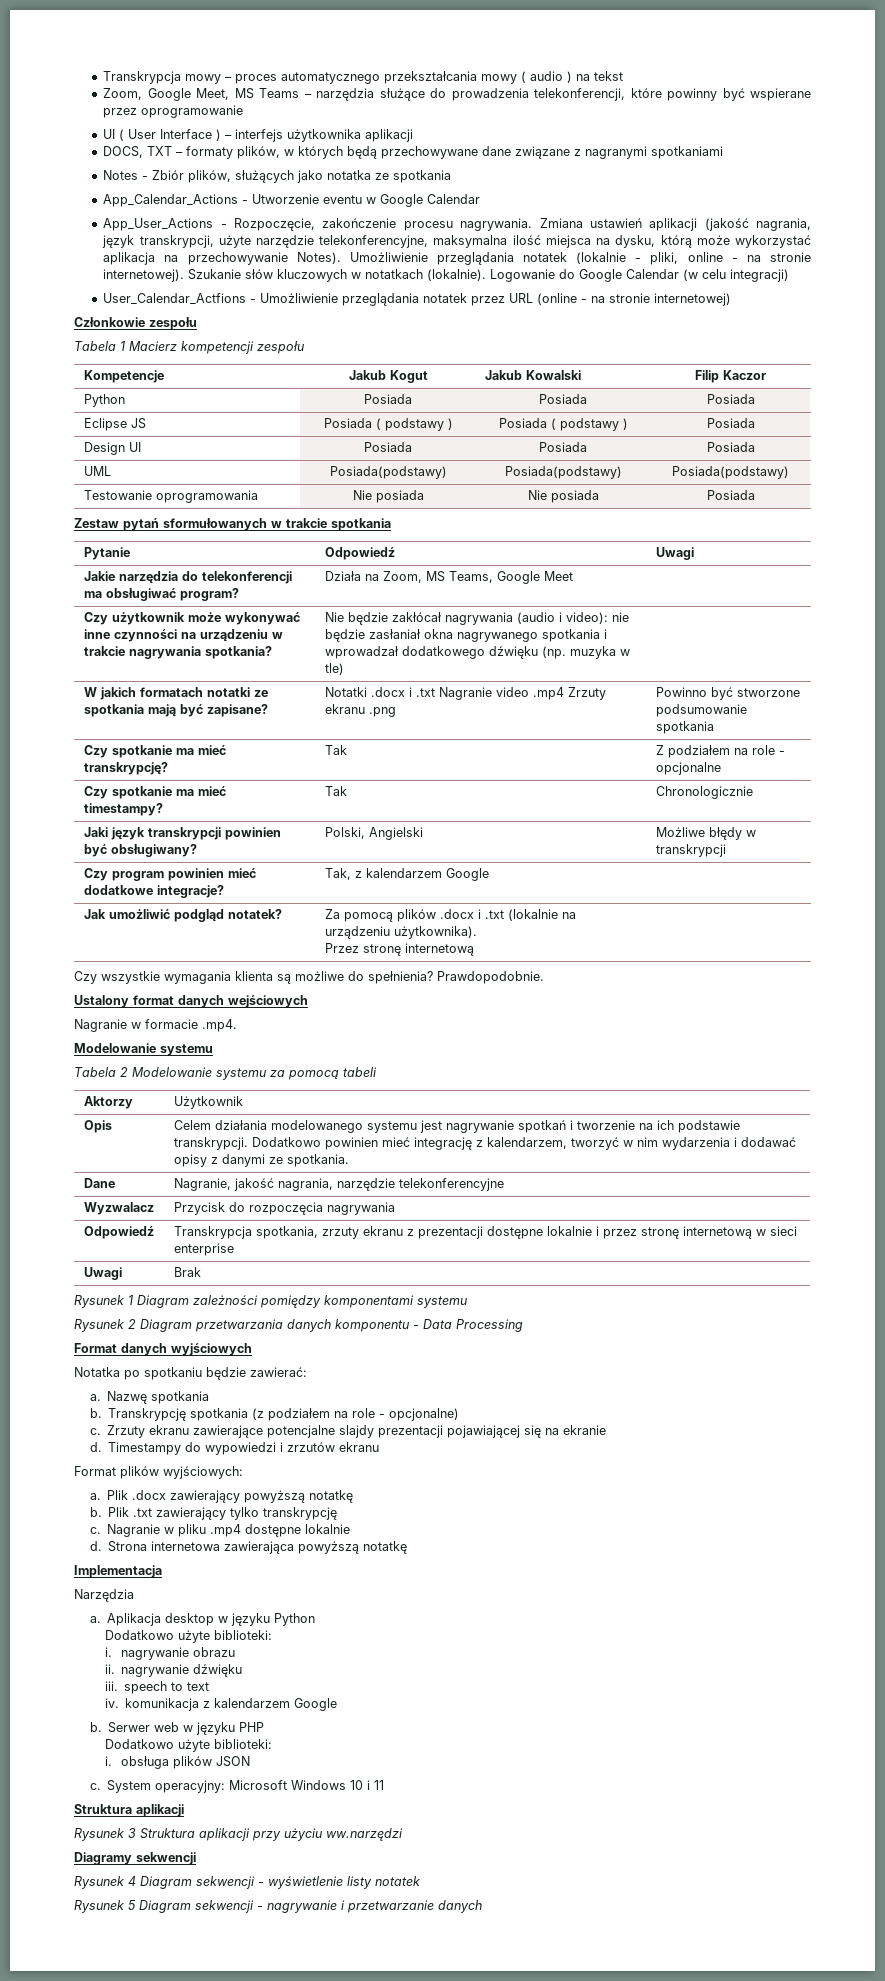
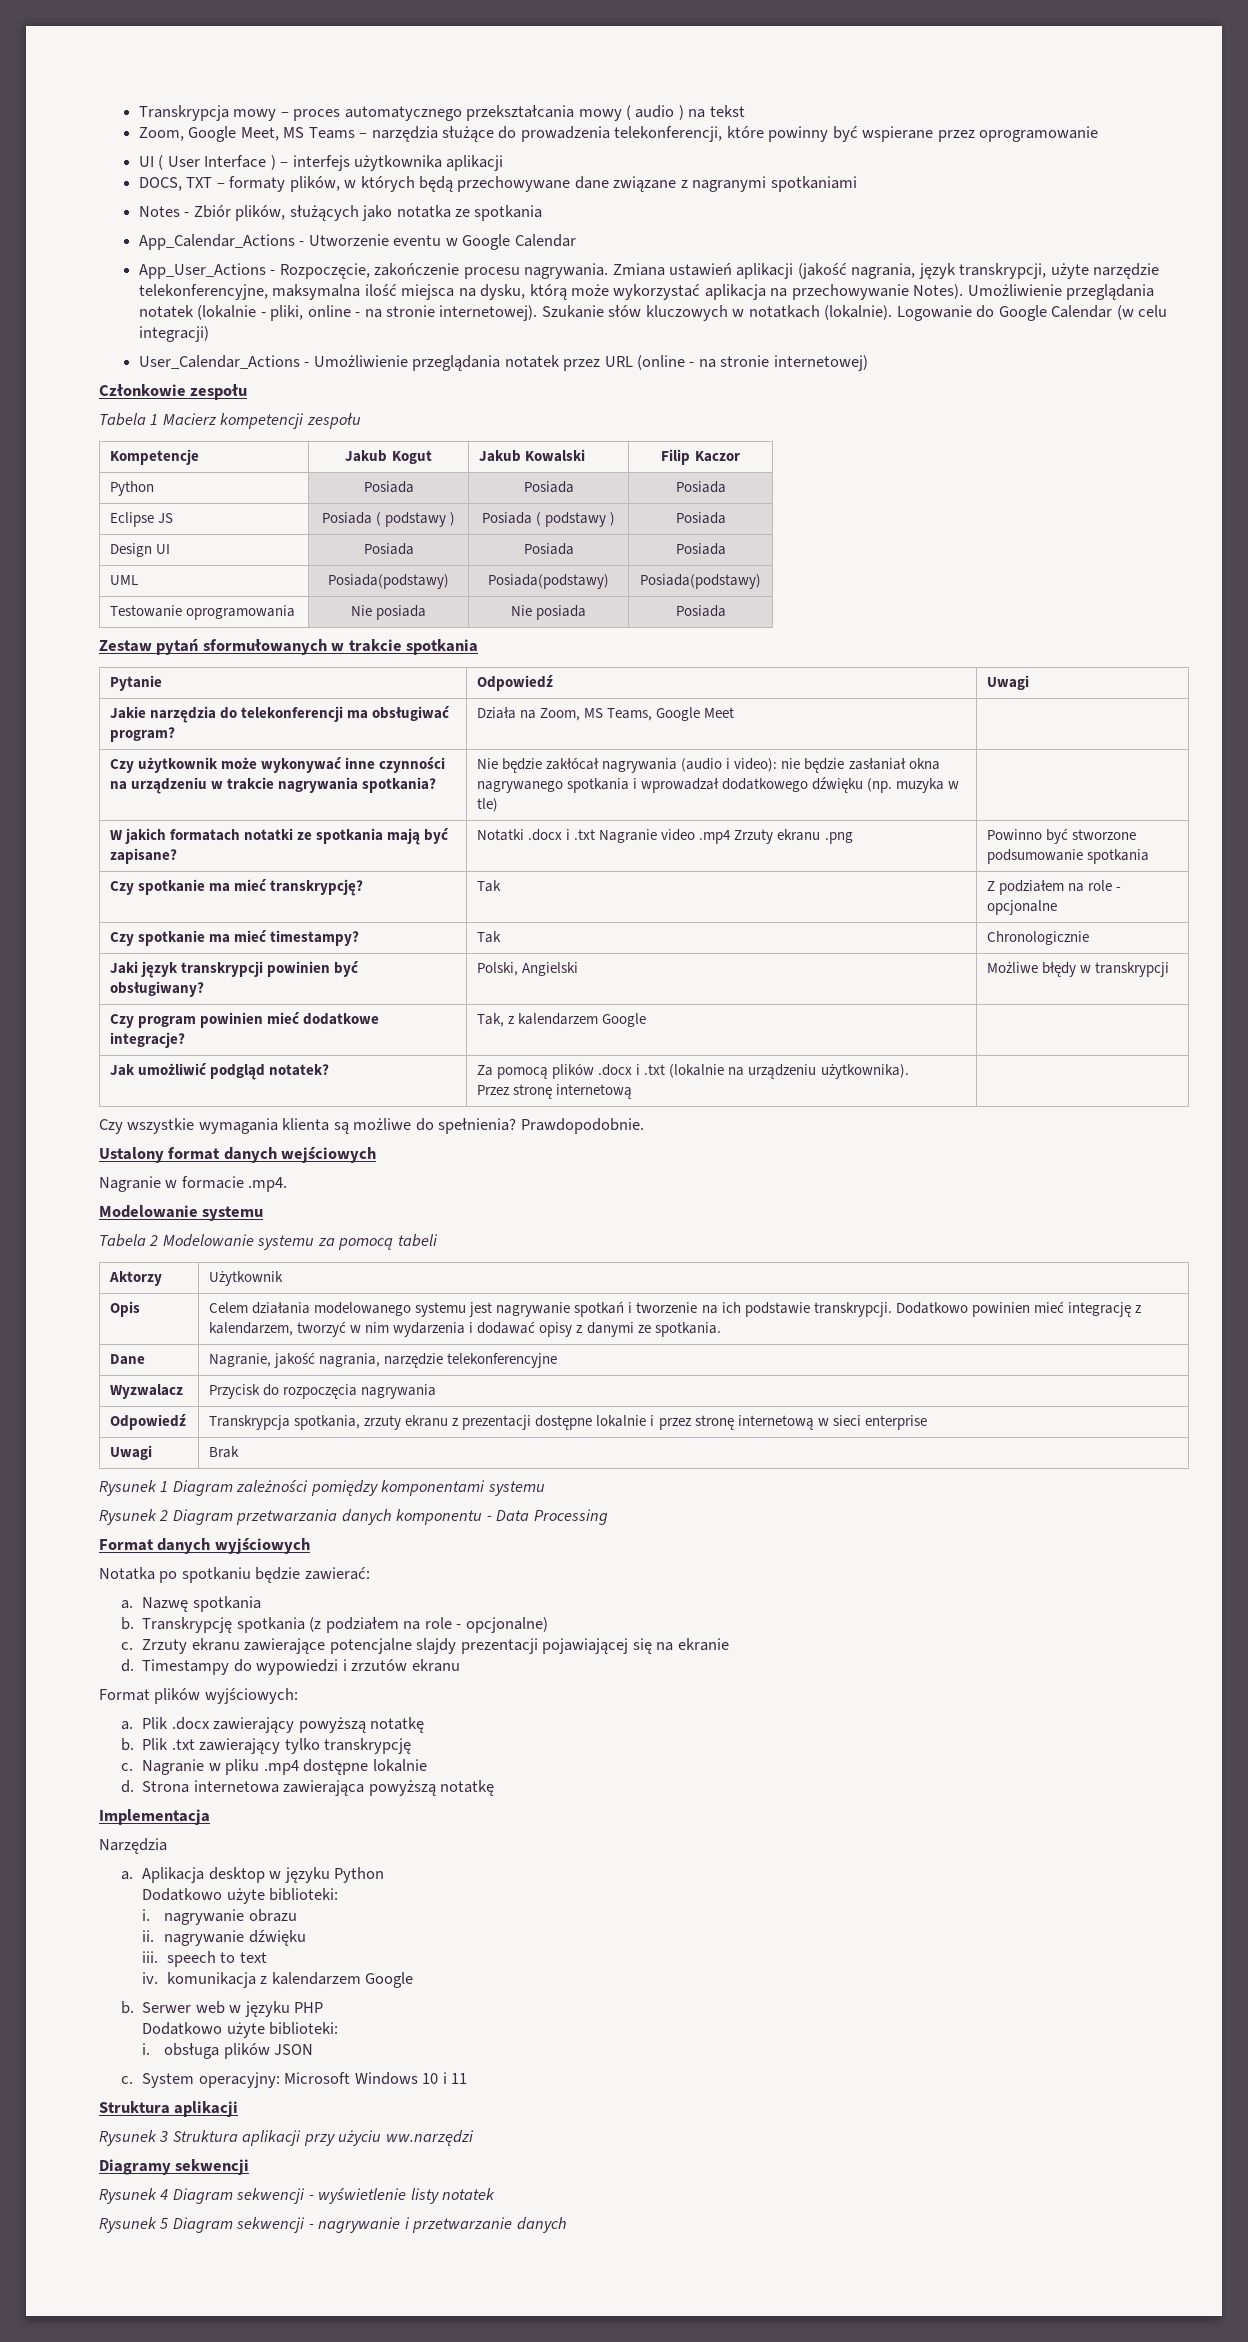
[103,293,247,305] User_Calendar_Actfions -> [138,355,300,369] User_Calendar_Actions

